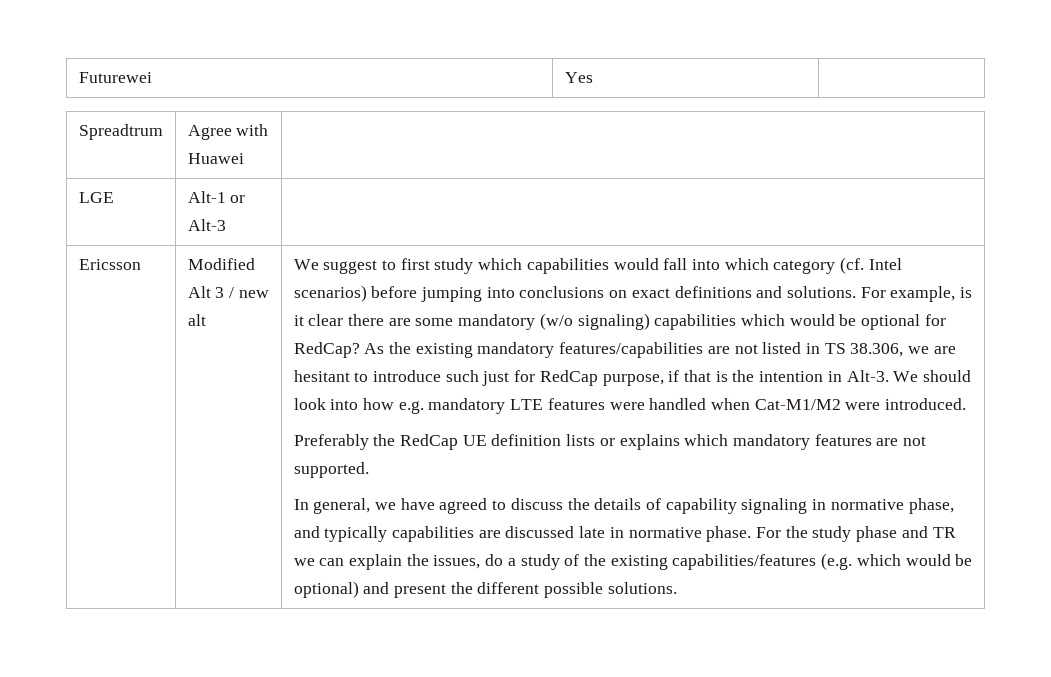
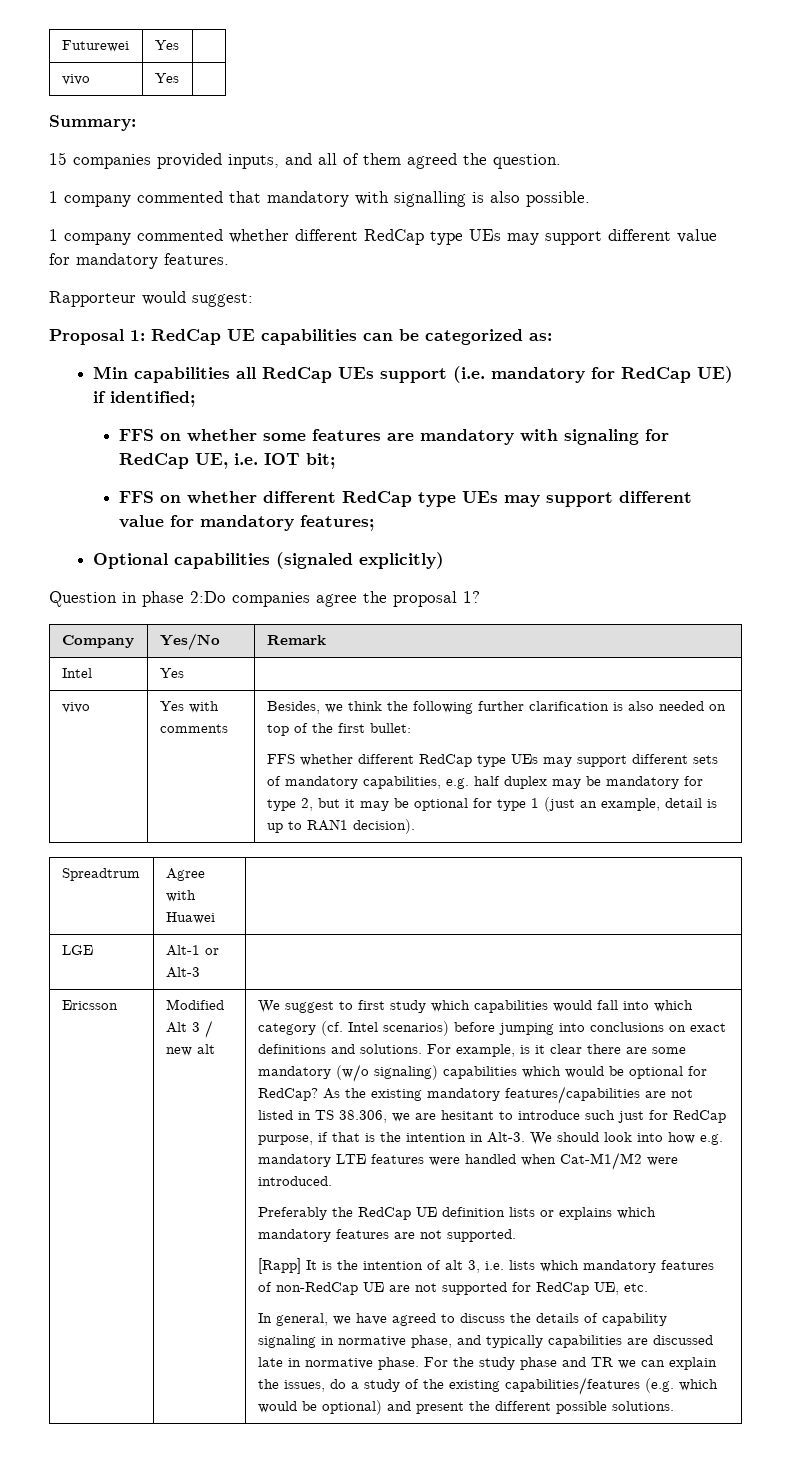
(593, 77) none -> [61,74,90,85] [154,73,179,83] [49,115,136,131] [49,152,561,169] [49,191,590,207] [49,229,717,245] [49,253,229,269] [49,291,253,307] [49,329,552,345] [93,366,734,383] [93,391,196,407] [118,429,669,445] [118,453,335,469] [118,491,692,507] [118,515,374,531] [93,552,445,569] [49,591,480,607] [61,635,134,648] [159,633,220,650] [266,635,326,645] [61,668,92,678] [159,668,184,678] [61,702,90,713] [159,701,219,713] [159,724,228,733] [266,701,726,714] [266,723,411,736] [266,754,718,767] [266,776,703,789] [266,797,717,812] [266,819,415,834] // vivo | Yes | // Summary: // 15 companies provided inputs, and all of them agreed the question. // 1 company commented that mandatory with signalling is also possible. // 1 company commented whether different RedCap type UEs may support different value for mandatory features. // Rapporteur would suggest: // Proposal 1: RedCap UE capabilities can be categorized as: // Min capabilities all RedCap UEs support (i.e. mandatory for RedCap UE) if identified; // FFS on whether some features are mandatory with signaling for RedCap UE, i.e. IOT bit; // FFS on whether different RedCap type UEs may support different value for mandatory features; // Optional capabilities (signaled explicitly) // Question in phase 2:Do companies agree the proposal 1? // Company | Yes/No | Remark // Intel | Yes | // vivo | Yes with comments | Besides, we think the following further clarification is also needed on top of the first bullet: // FFS whether different RedCap type UEs may support different sets of mandatory capabilities, e.g. half duplex may be mandatory for type 2, but it may be optional for type 1 (just an example, detail is up to RAN1 decision).
(369, 470) none -> [257,1258,714,1274] [257,1282,648,1295] // [Rapp] It is the intention of alt 3, i.e. lists which mandatory features of non-RedCap UE are not supported for RedCap UE, etc.

